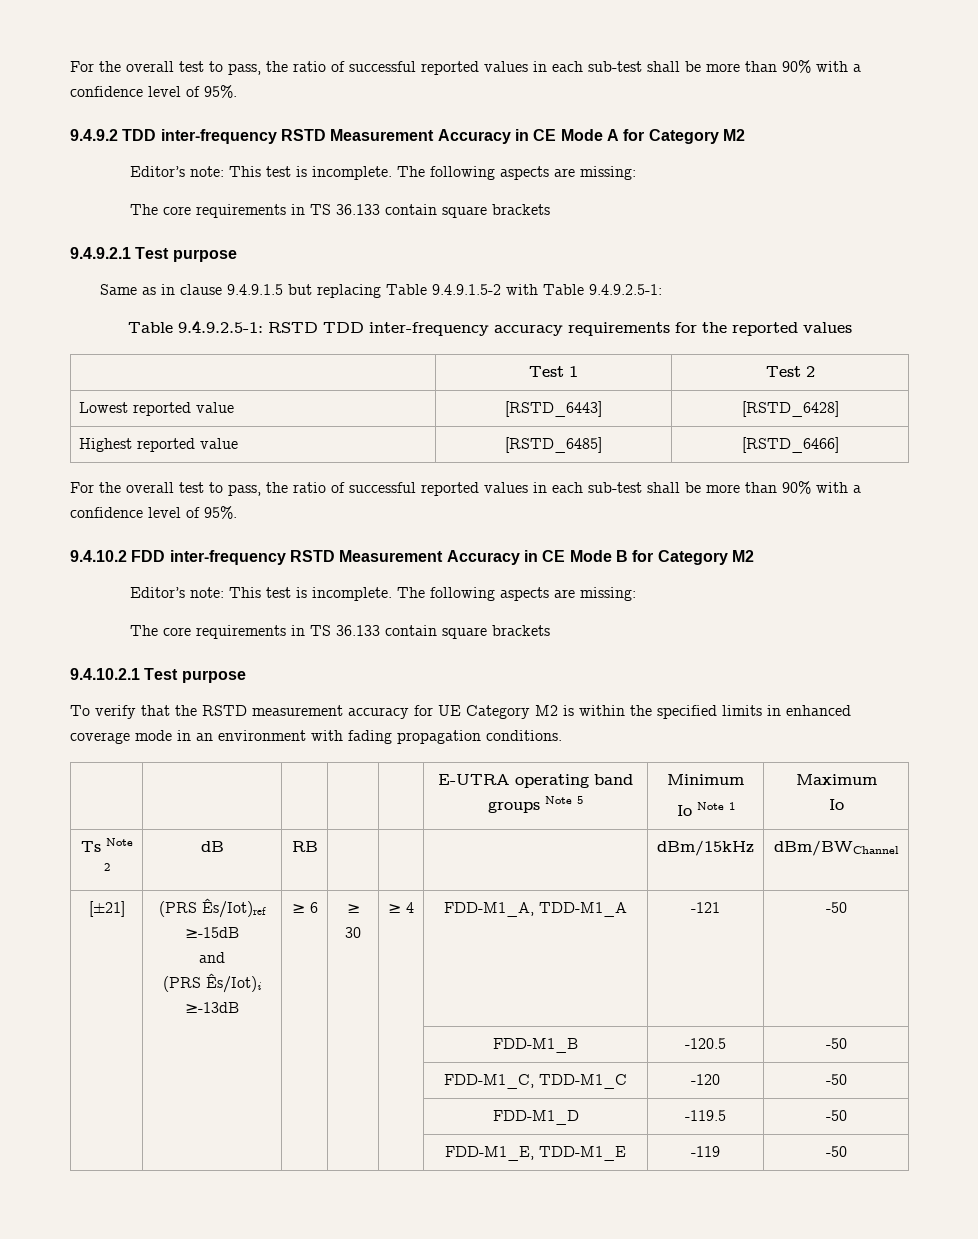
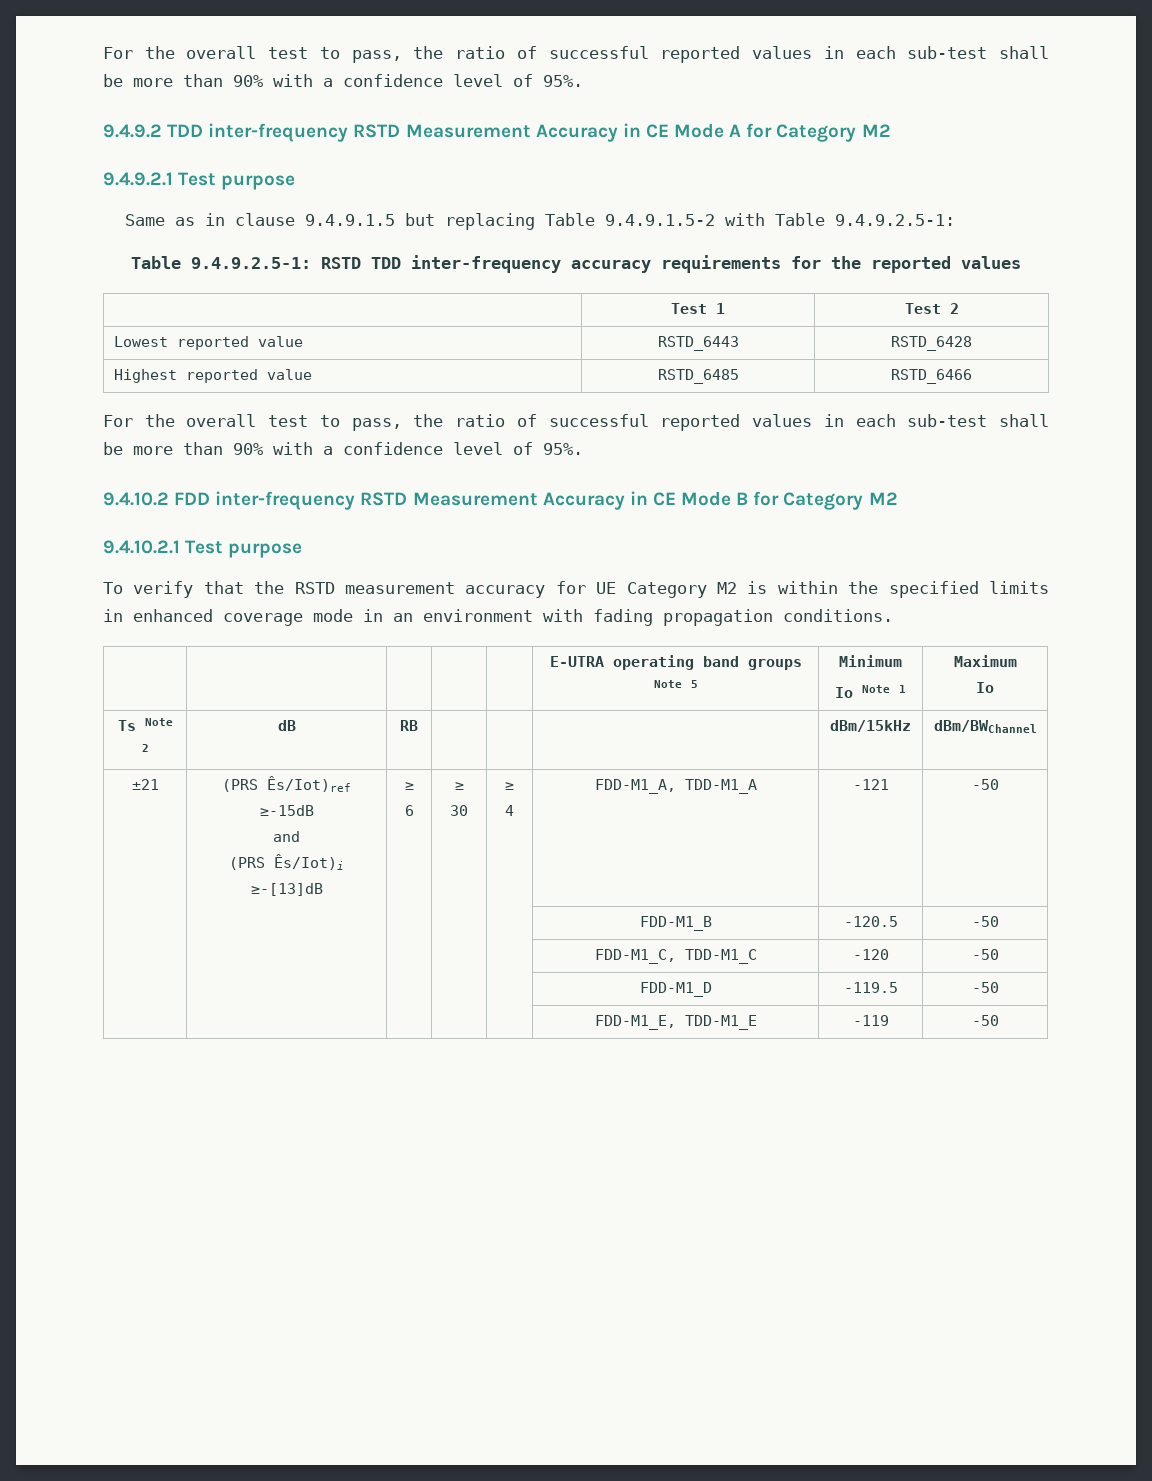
[130,166,637,180] [130,204,551,218] // Editor’s note: This test is incomplete. The following aspects are missing: // The core requirements in TS 36.133 contain square brackets -> (891, 130) none
[505,401,602,417] [741,401,839,417] [RSTD_6443] | [RSTD_6428] -> [657,336,739,351] [891,336,972,351] RSTD_6443 | RSTD_6428
[505,437,602,453] [741,437,839,453] [RSTD_6485] | [RSTD_6466] -> [657,369,739,384] [891,369,972,384] RSTD_6485 | RSTD_6466
[130,587,637,601] [130,625,551,639] // Editor’s note: This test is incomplete. The following aspects are missing: // The core requirements in TS 36.133 contain square brackets -> (898, 498) none
[88,901,125,917] [±21] -> [131,779,159,790] ±21
[185,1002,239,1013] ≥-13dB -> [250,883,323,896] ≥-[13]dB

